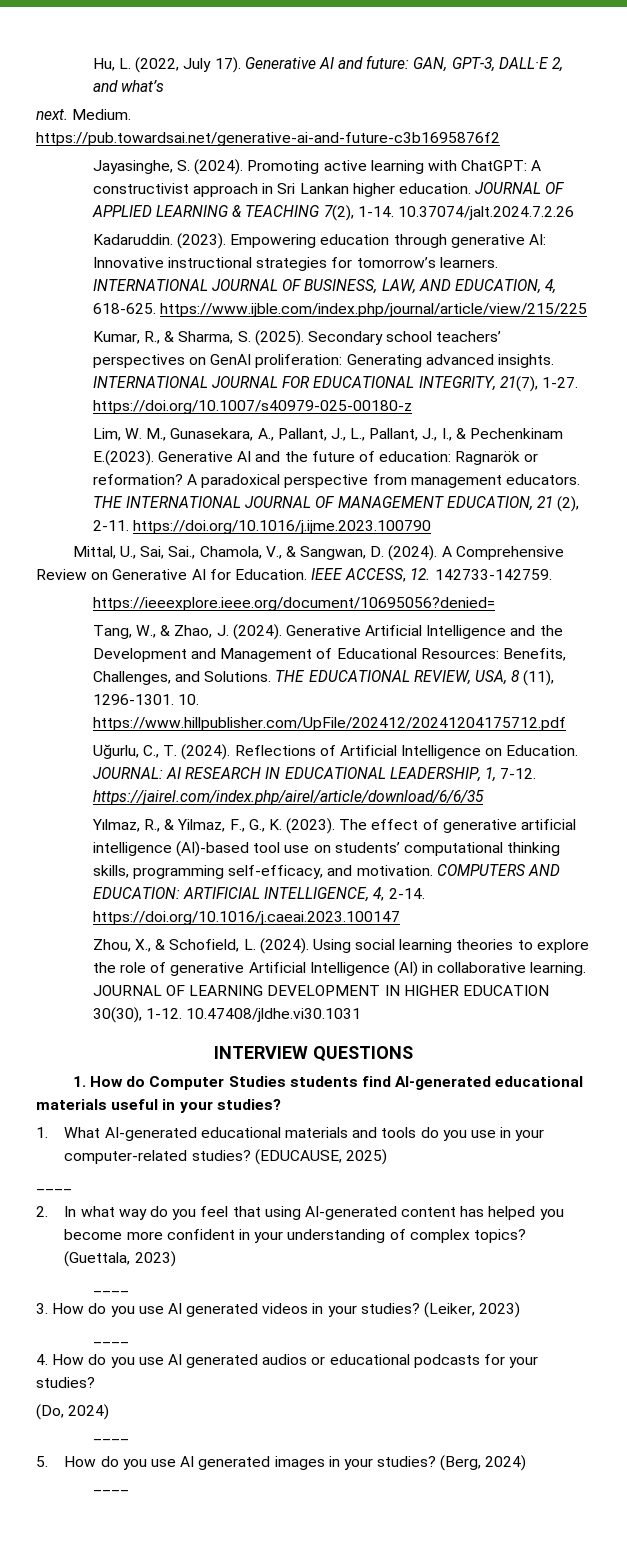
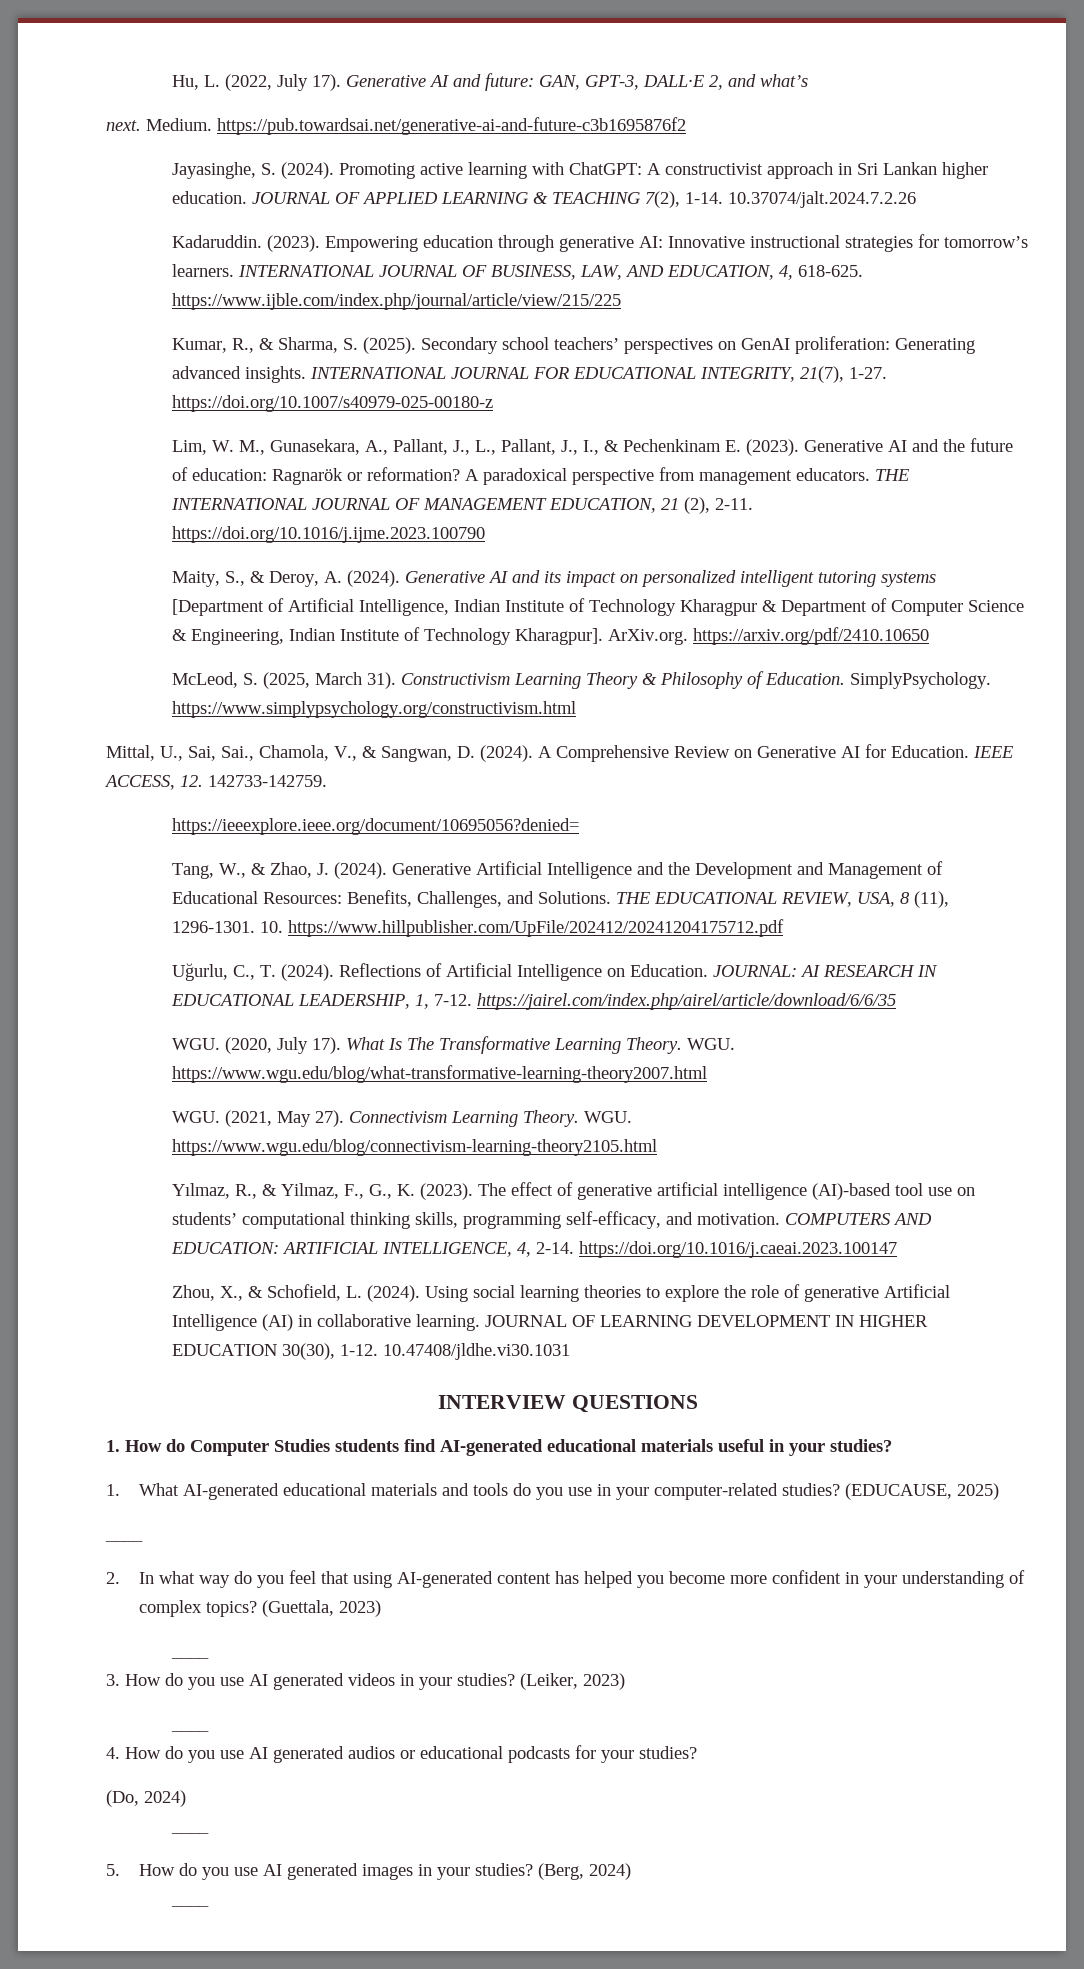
[92,450,154,466] E.(2023). -> [725,439,800,456] E. (2023).
(431, 527) none -> [172,570,937,587] [172,598,1025,616] [172,627,930,645] [172,671,992,689] [172,701,577,718] // Maity, S., & Deroy, A. (2024). Generative AI and its impact on personalized intelligent tutoring systems [Department of Artificial Intelligence, Indian Institute of Technology Kharagpur & Department of Computer Science & Engineering, Indian Institute of Technology Kharagpur]. ArXiv.org. https://arxiv.org/pdf/2410.10650 // McLeod, S. (2025, March 31). Constructivism Learning Theory & Philosophy of Education. SimplyPsychology. https://www.simplypsychology.org/constructivism.html
(484, 797) none -> [172,1036,736,1054] [172,1065,708,1083] [172,1110,633,1127] [172,1139,658,1156] // WGU. (2020, July 17). What Is The Transformative Learning Theory. WGU. https://www.wgu.edu/blog/what-transformative-learning-theory2007.html // WGU. (2021, May 27). Connectivism Learning Theory. WGU. https://www.wgu.edu/blog/connectivism-learning-theory2105.html

